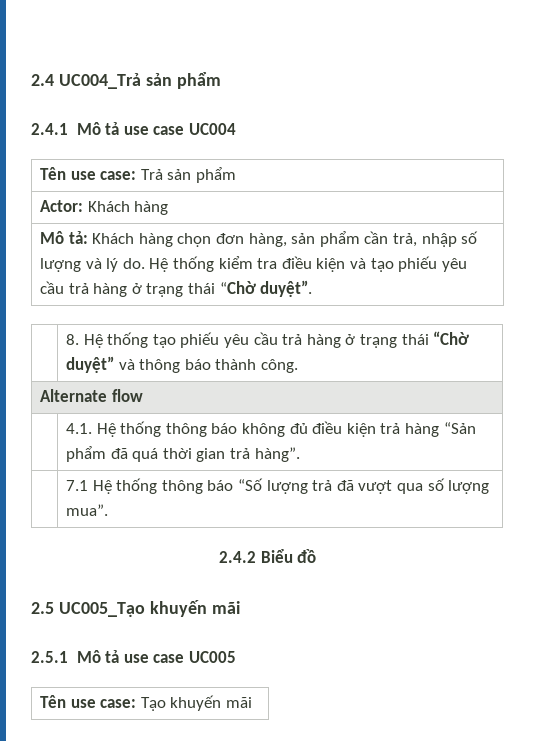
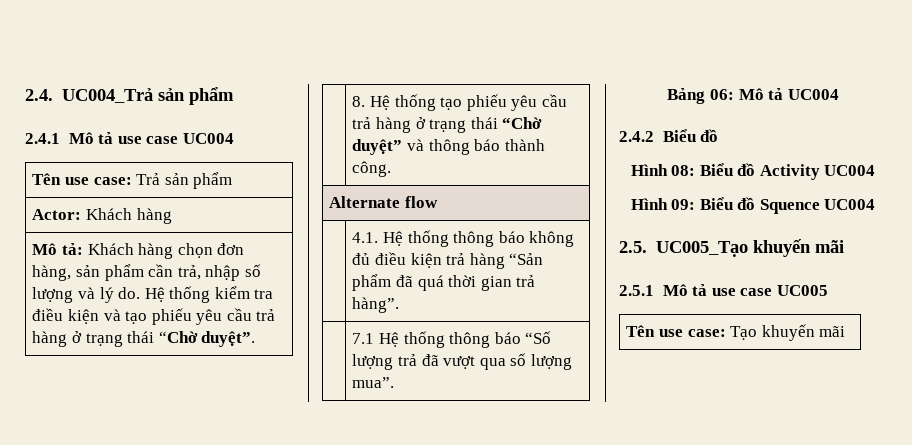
[31,74,54,86] 2.4 -> [25,89,53,101] 2.4.
[218,549,317,563] [31,602,54,614] 2.4.2 Biểu đồ // 2.5 -> [667,88,839,104] [619,129,719,142] [630,163,876,180] [630,197,876,214] [619,241,647,253] Bảng 06: Mô tả UC004 // 2.4.2 Biểu đồ // Hình 08: Biểu đồ Activity UC004 // Hình 09: Biểu đồ Squence UC004 // 2.5.

